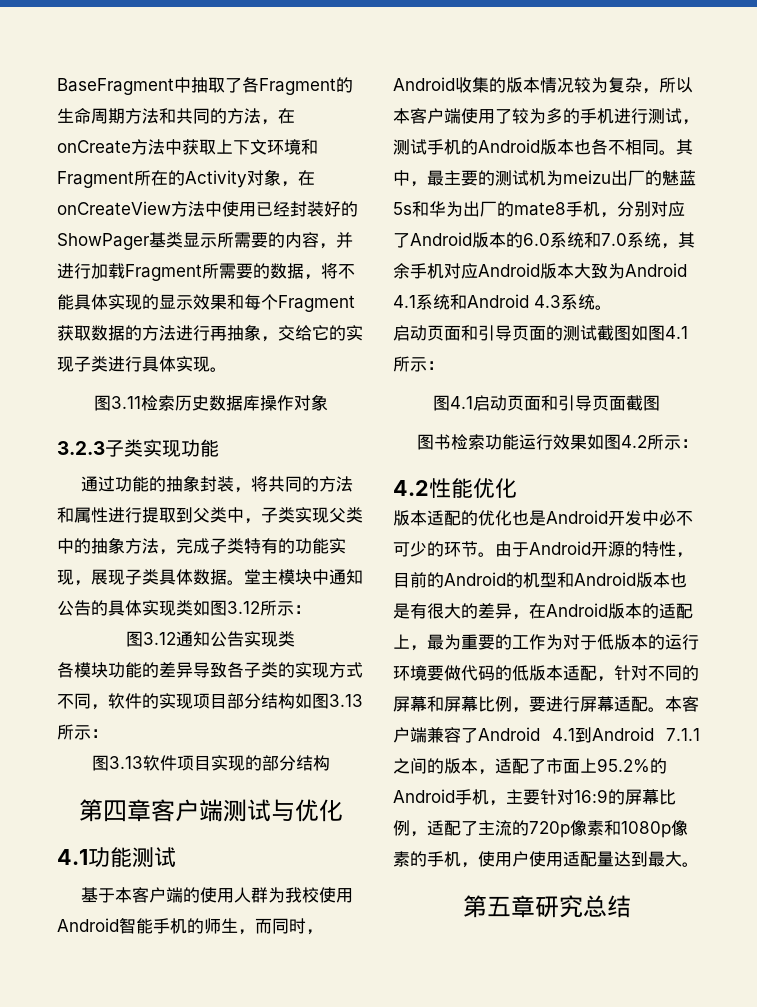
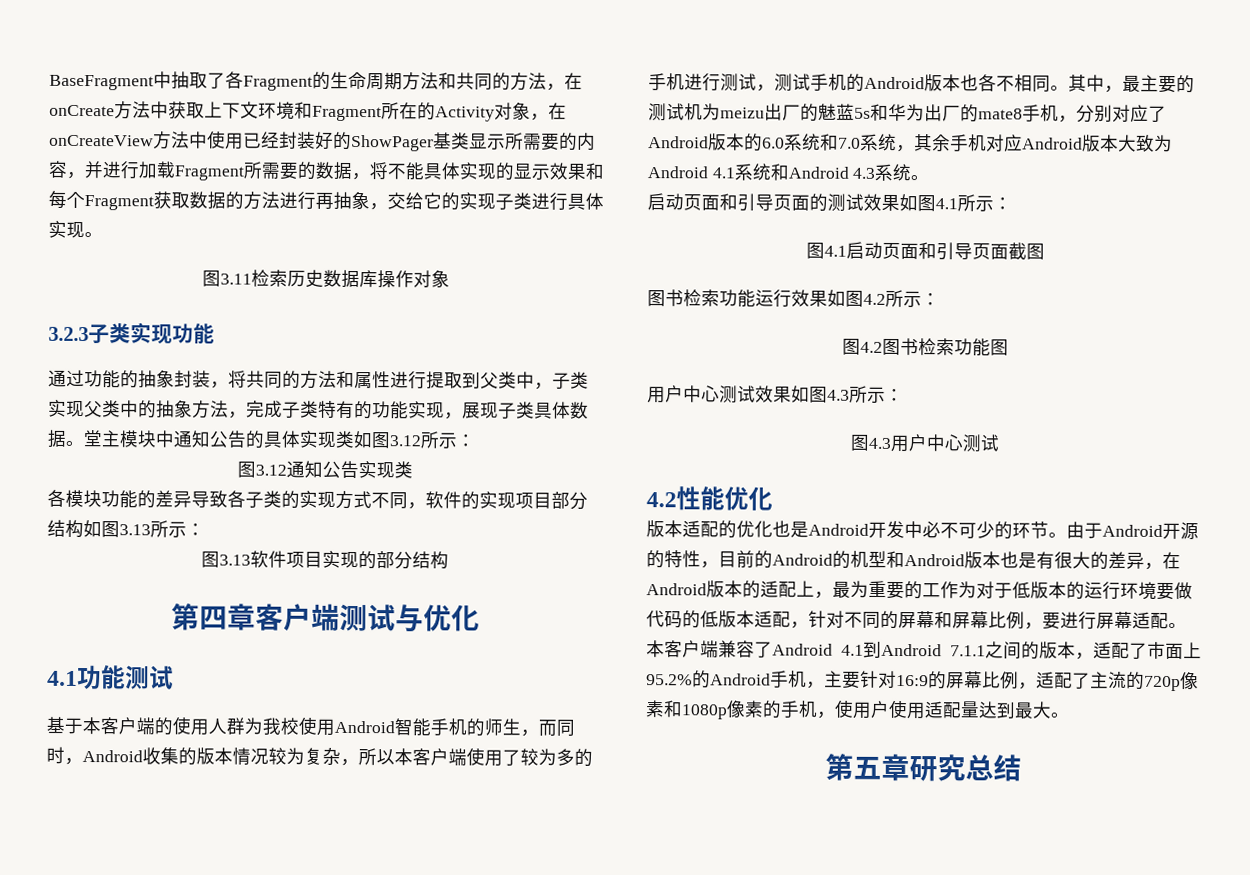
[597,325,631,341] 截图 -> [863,193,900,212] 效果
(698, 443) none -> [841,338,1009,357] [647,385,904,404] [849,434,1000,453] // 图4.2图书检索功能图 // 用户中心测试效果如图4.3所示： // 图4.3用户中心测试

